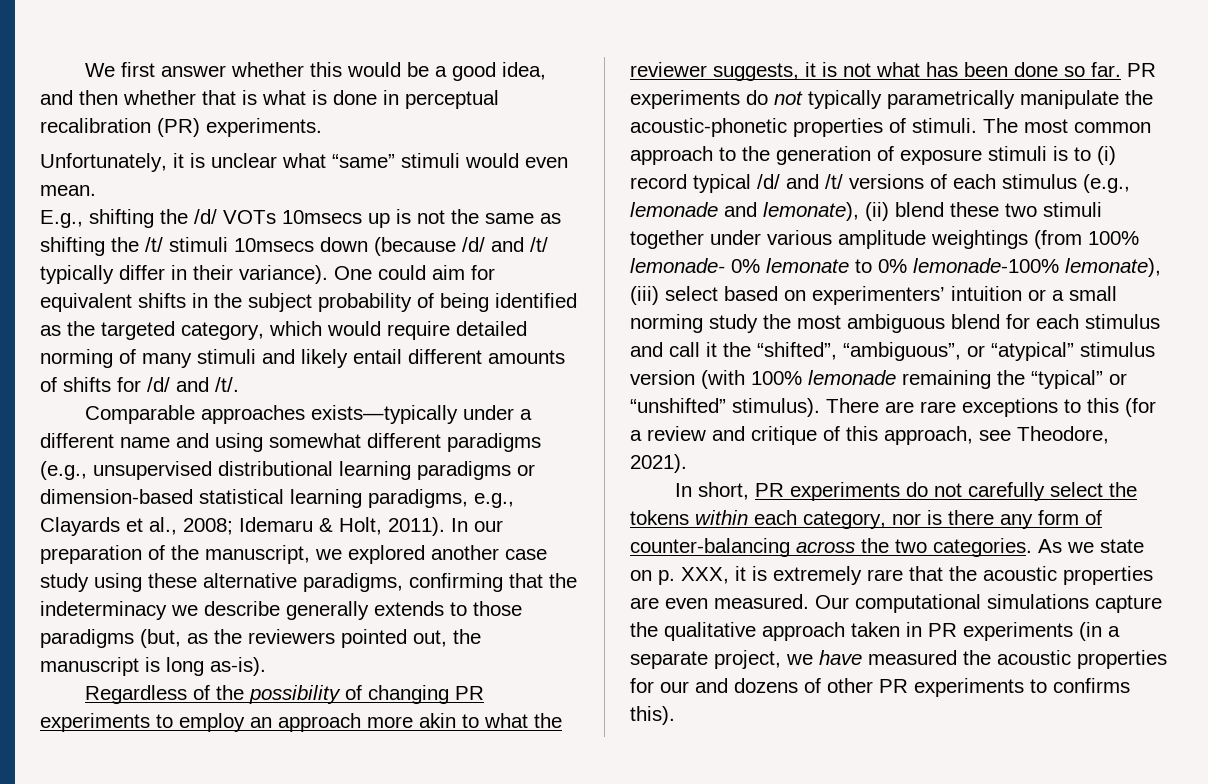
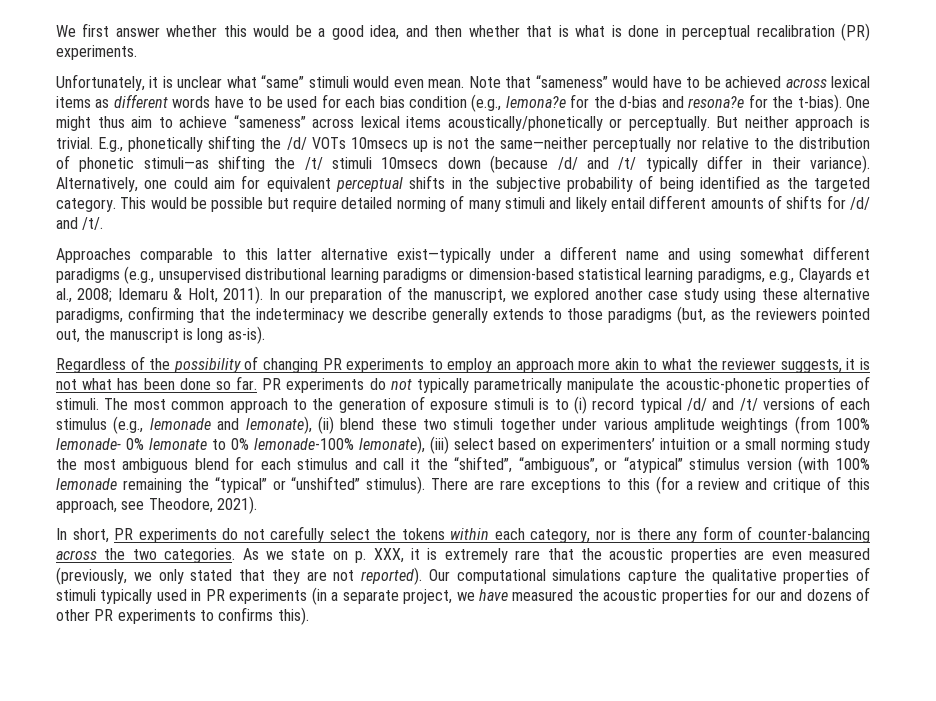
[40,210,83,228] // E.g., -> [468,75,871,88] [56,94,871,112] [56,115,870,131] [56,137,204,152] Note that “sameness” would have to be achieved across lexical items as different words have to be used for each bias condition (e.g., lemona?e for the d-bias and resona?e for the t-bias). One might thus aim to achieve “sameness” across lexical items acoustically/phonetically or perceptually. But neither approach is trivial. E.g., phonetically
[485,213,561,224] same as -> [500,137,870,152] [56,155,209,172] same—neither perceptually nor relative to the distribution of phonetic stimuli—as
[334,266,372,280] One -> [56,177,168,192] Alternatively, one
(132, 302) none -> [336,177,404,192] perceptual
[248,293,312,312] subject -> [495,177,561,192] subjective
[181,321,381,340] category, which would -> [56,197,289,212] category. This would be possible but
[84,405,458,424] Comparable approaches exists—typically -> [56,248,491,263] Approaches comparable to this latter alternative exist—typically
[714,594,809,609] measured. -> [808,548,870,560] [56,567,422,585] measured (previously, we only stated that they are not reported).
[762,622,900,641] approach taken -> [783,567,870,584] [56,589,187,604] properties of stimuli typically used

